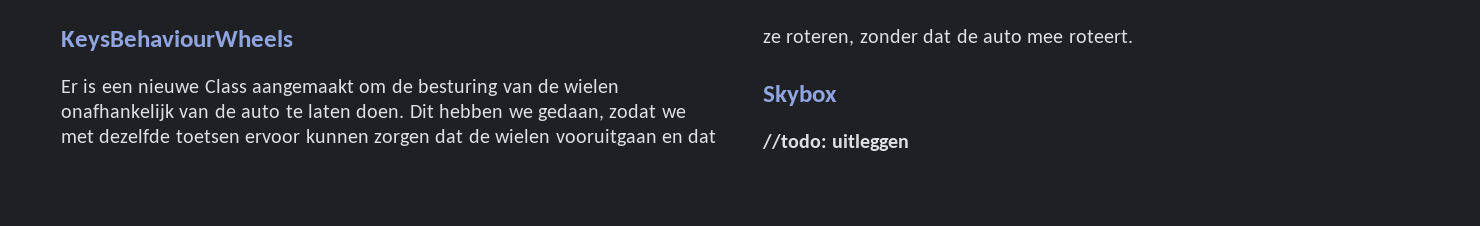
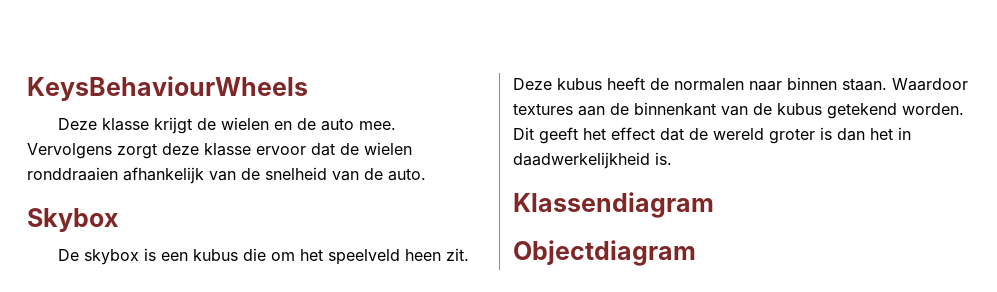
[61,79,620,96] [61,104,686,121] [61,129,717,146] [763,29,1133,46] [763,85,837,106] [762,134,910,151] Er is een nieuwe Class aangemaakt om de besturing van de wielen onafhankelijk van de auto te laten doen. Dit hebben we gedaan, zodat we met dezelfde toetsen ervoor kunnen zorgen dat de wielen vooruitgaan en dat ze roteren, zonder dat de auto mee roteert. // Skybox // //todo: uitleggen -> [58,117,397,134] [27,142,412,159] [27,167,426,184] [27,208,119,232] [58,248,470,265] [513,77,968,91] [513,102,964,119] [513,127,911,144] [513,152,672,169] [513,192,714,218] [513,240,696,266] Deze klasse krijgt de wielen en de auto mee. Vervolgens zorgt deze klasse ervoor dat de wielen ronddraaien afhankelijk van de snelheid van de auto. // Skybox // De skybox is een kubus die om het speelveld heen zit. Deze kubus heeft de normalen naar binnen staan. Waardoor textures aan de binnenkant van de kubus getekend worden. Dit geeft het effect dat de wereld groter is dan het in daadwerkelijkheid is. // Klassendiagram // Objectdiagram

